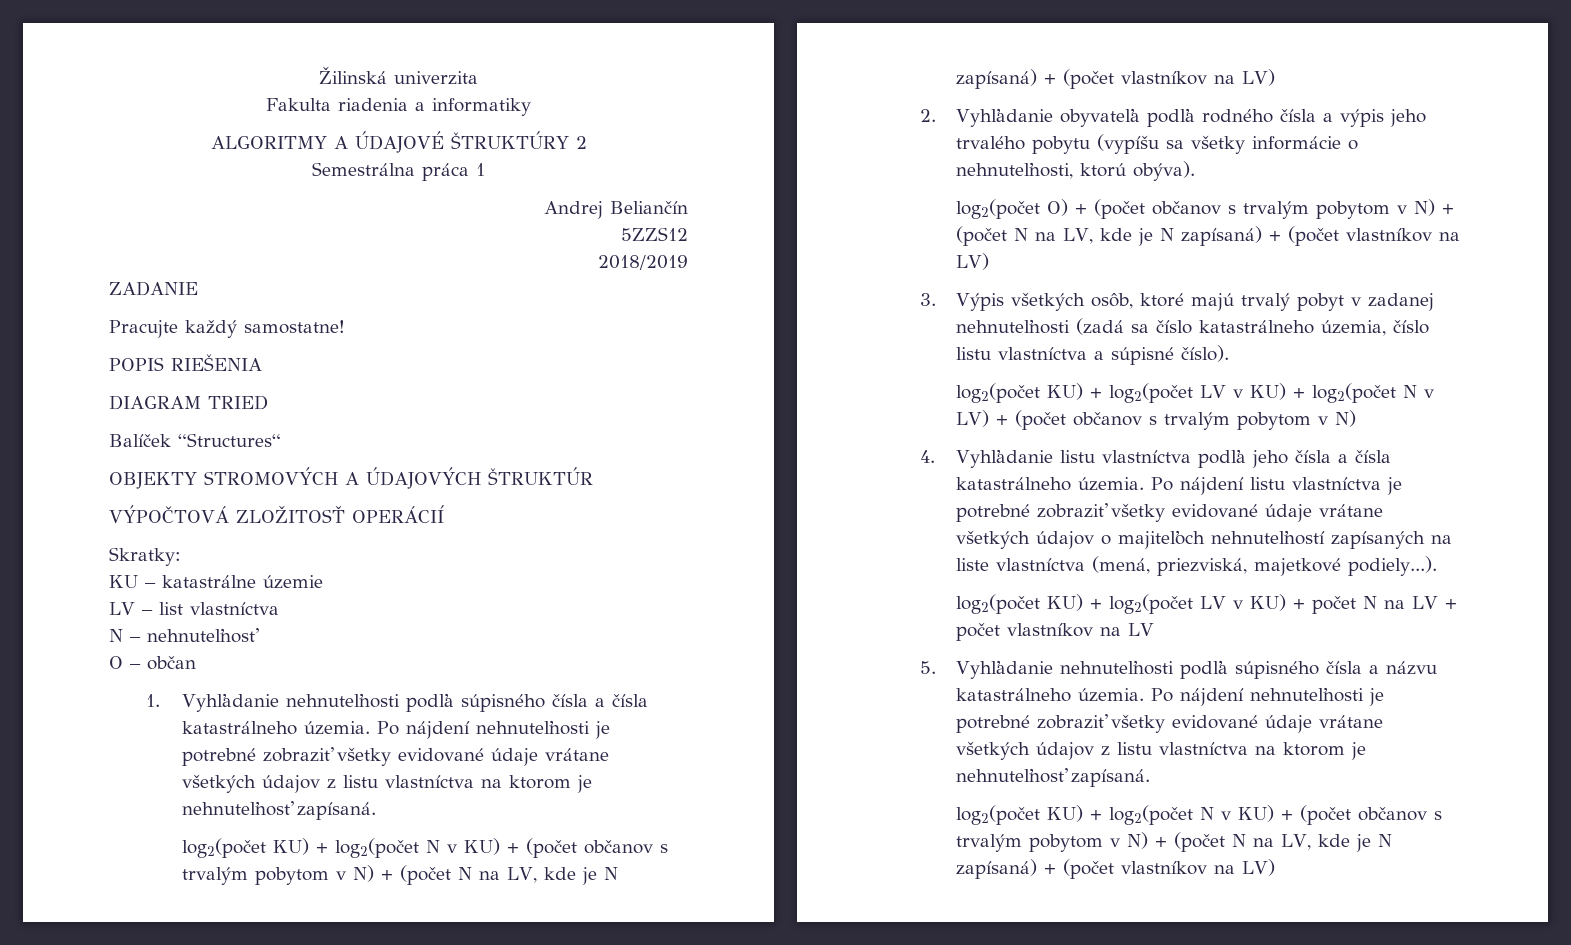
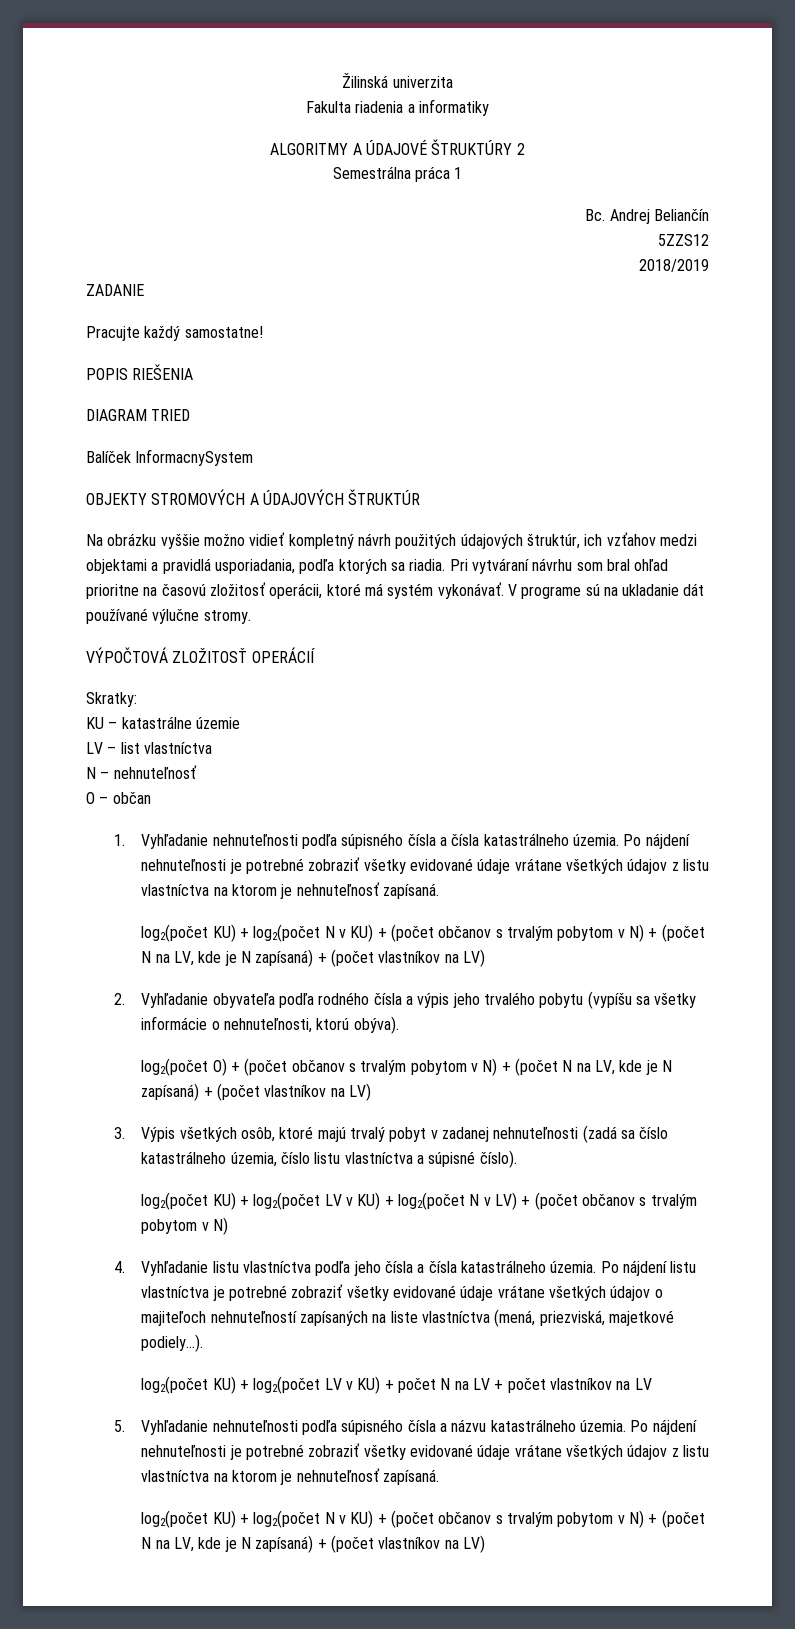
(485, 169) none -> [585,209,606,221] Bc.
[178,433,281,447] “Structures“ -> [135,449,254,466] InformacnySystem
(593, 476) none -> [86,532,697,549] [86,558,669,574] [86,582,705,599] [86,608,251,624] // Na obrázku vyššie možno vidieť kompletný návrh použitých údajových štruktúr, ich vzťahov medzi objektami a pravidlá usporiadania, podľa ktorých sa riadia. Pri vytváraní návrhu som bral ohľad prioritne na časovú zložitosť operácii, ktoré má systém vykonávať. V programe sú na ukladanie dát používané výlučne stromy.

